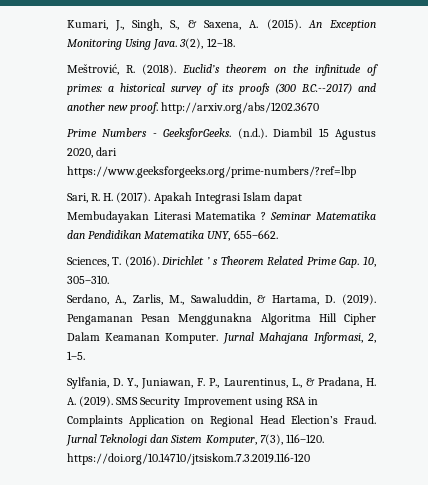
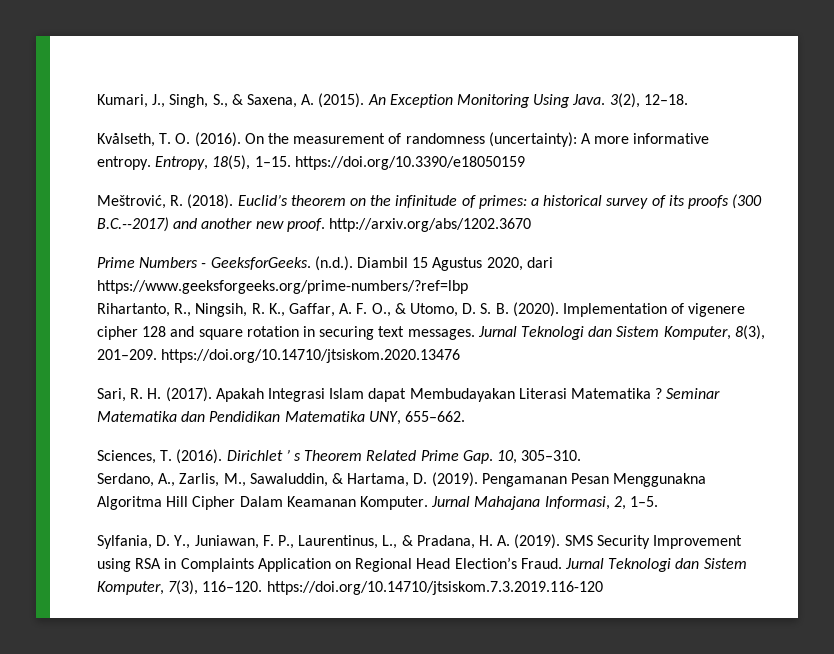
(235, 42) none -> [97,132,710,147] [97,155,525,170] // Kvålseth, T. O. (2016). On the measurement of randomness (uncertainty): A more informative entropy. Entropy, 18(5), 1–15. https://doi.org/10.3390/e18050159
(356, 172) none -> [97,302,746,317] [97,325,765,340] [97,349,461,363] // Rihartanto, R., Ningsih, R. K., Gaffar, A. F. O., & Utomo, D. S. B. (2020). Implementation of vigenere cipher 128 and square rotation in securing text messages. Jurnal Teknologi dan Sistem Komputer, 8(3), 201–209. https://doi.org/10.14710/jtsiskom.2020.13476

